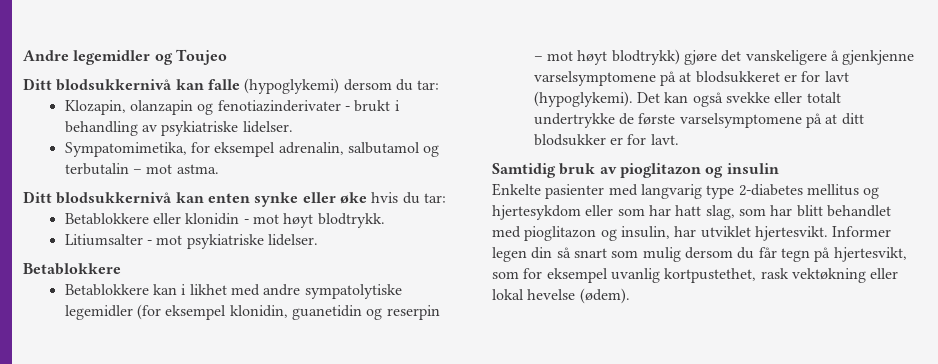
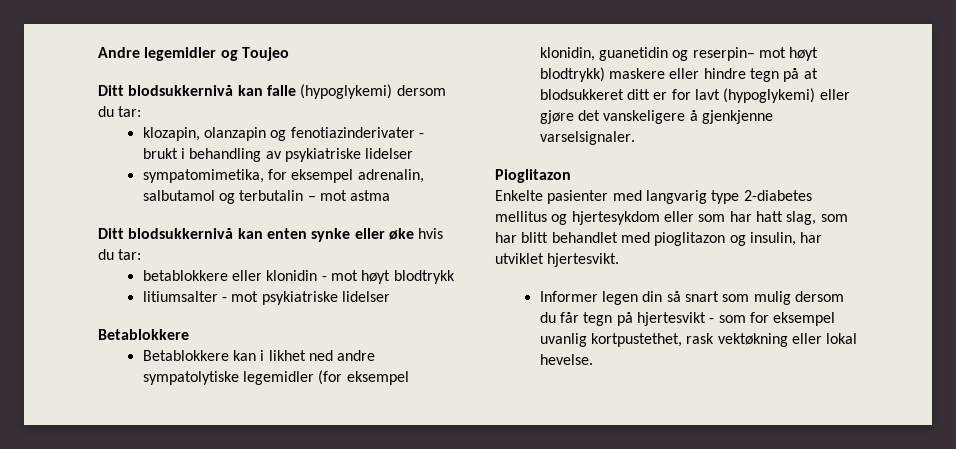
[64,100,126,115] Klozapin, -> [142,127,200,141] klozapin,
[242,121,293,133] [64,142,187,157] lidelser. // Sympatomimetika, -> [365,148,414,159] [142,169,264,183] lidelser // sympatomimetika,
[176,164,219,174] astma. -> [350,190,391,201] astma
[64,213,149,225] Betablokkere -> [142,270,228,281] betablokkere
[317,213,385,228] [64,234,143,246] blodtrykk. // Litiumsalter -> [393,270,455,284] [142,291,218,302] blodtrykk // litiumsalter
[268,234,319,246] lidelser. -> [342,291,391,302] lidelser
[231,284,261,296] med -> [309,350,334,361] ned
[386,305,440,320] [533,56,543,61] reserpin – -> [692,47,755,61] reserpin–
(680, 57) none -> [609,68,818,82] [539,88,850,103] maskere eller hindre tegn på at blodsukkeret ditt er for lavt (hypoglykemi) eller
[533,71,849,86] [533,91,841,107] [533,113,864,128] [533,134,679,146] [492,163,779,178] varselsymptomene på at blodsukkeret er for lavt (hypoglykemi). Det kan også svekke eller totalt undertrykke de første varselsymptomene på at ditt blodsukker er for lavt. // Samtidig bruk av pioglitazon og insulin -> [539,131,635,145] [495,169,571,183] varselsignaler. // Pioglitazon
(828, 233) none -> (620, 260) //
[833,247,907,262] hjertesvikt, -> [637,312,715,326] hjertesvikt -
[527,288,630,304] hevelse (ødem). -> [539,354,593,365] hevelse.

